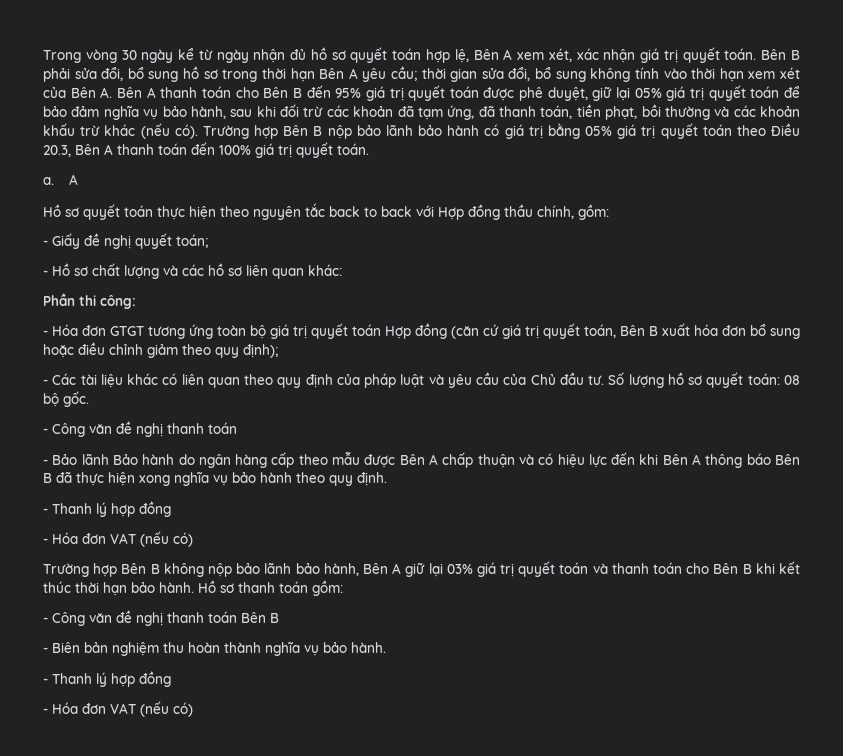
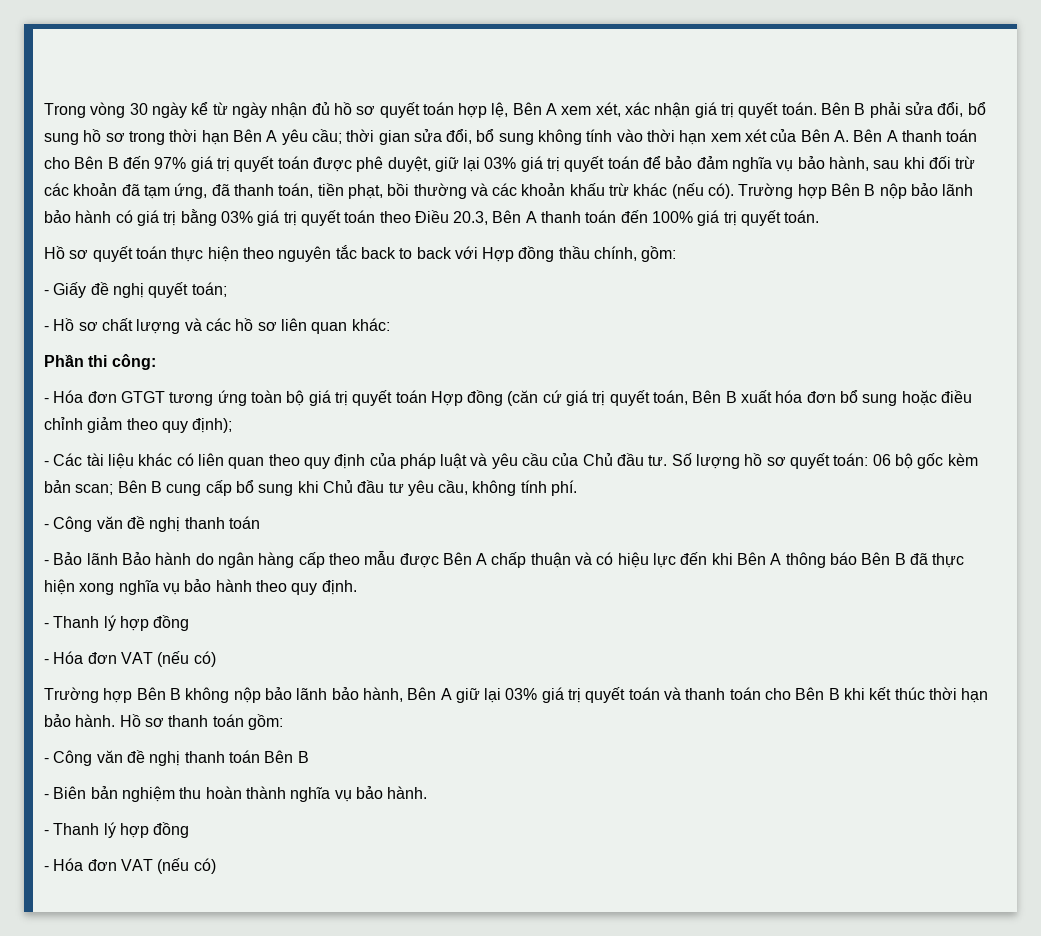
[335,88,362,98] 95% -> [154,157,187,169] 97%
[634,88,662,98] 05% -> [484,157,517,169] 03%
[585,126,613,136] 05% -> [220,211,253,223] 03%
[43,174,78,185] // a. A -> (820, 216) none
[783,375,800,385] [43,391,89,407] 08 bộ gốc. -> [872,453,978,469] [44,480,578,496] 06 bộ gốc kèm bản scan; Bên B cung cấp bổ sung khi Chủ đầu tư yêu cầu, không tính phí.

